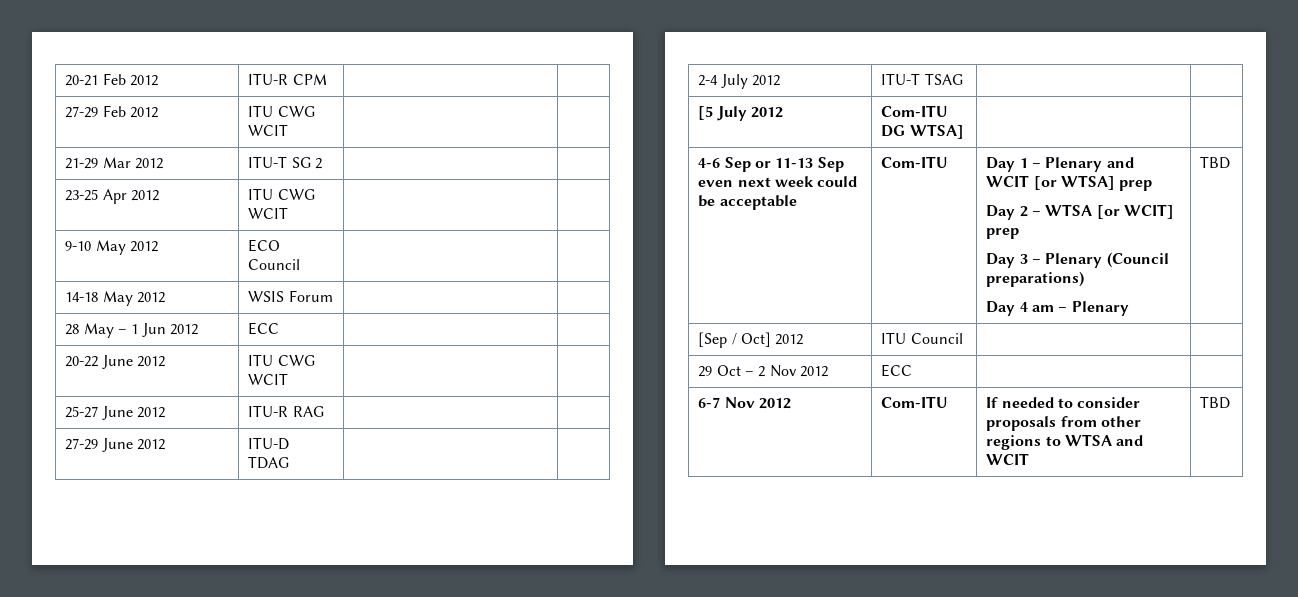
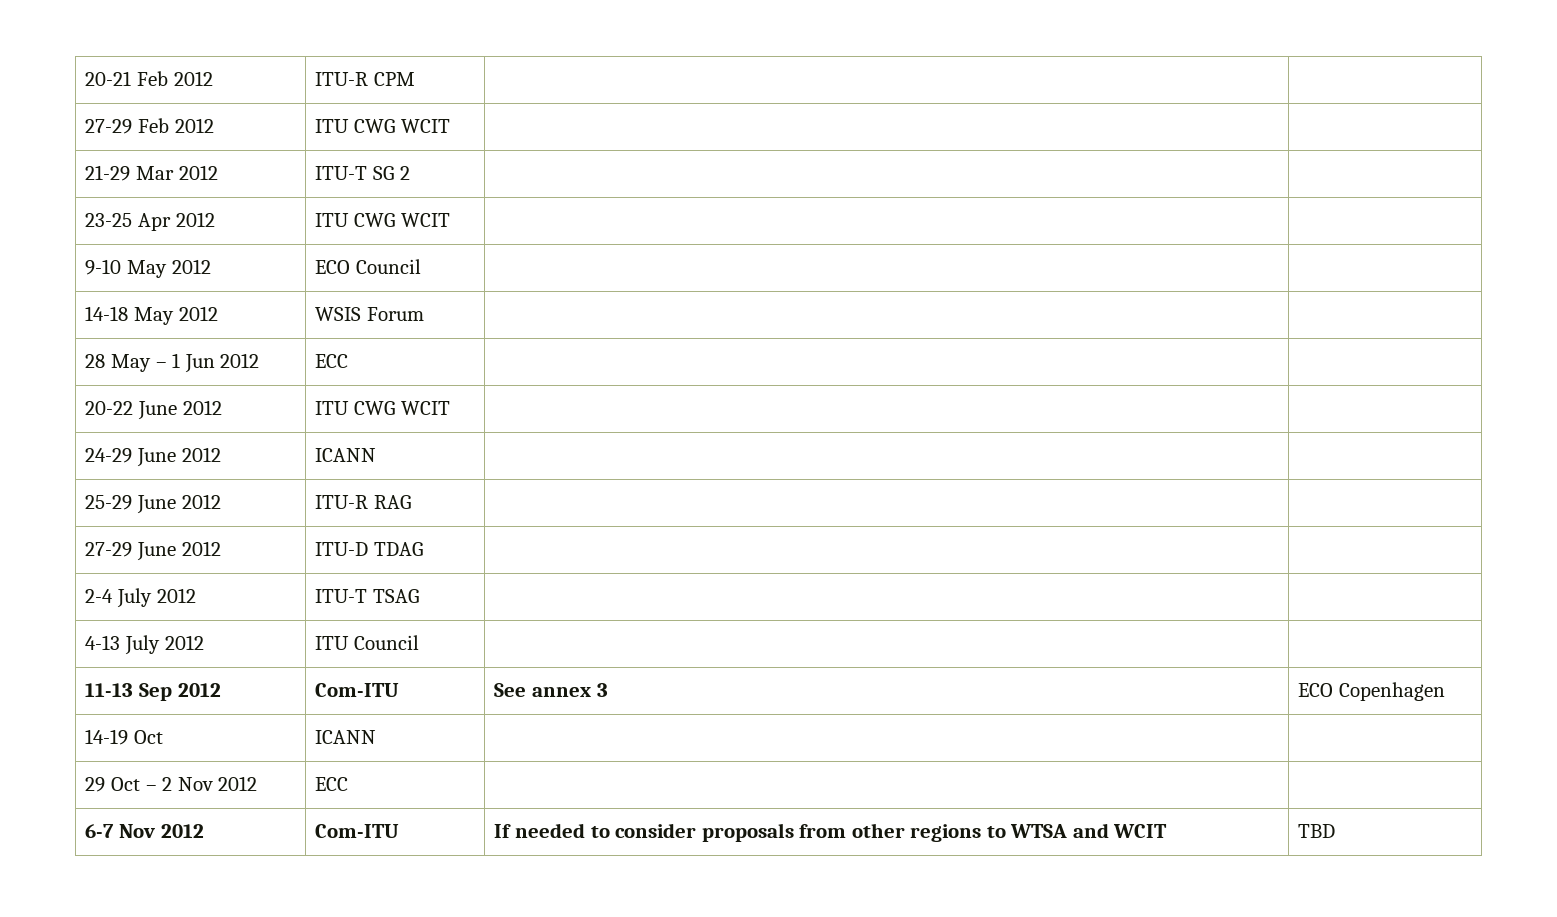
[65,406,99,418] 25-27 -> [85,447,221,467] [315,448,377,462] [85,495,133,510] 24-29 June 2012 | ICANN | | // 25-29
[698,106,783,121] [881,105,949,117] [881,124,964,139] [698,157,844,172] [698,176,858,187] [698,195,797,210] [881,156,949,168] [986,157,1134,172] [986,175,1153,191] [986,204,1174,220] [986,228,1020,239] [986,252,1169,268] [986,271,1085,287] [986,301,1129,316] [1200,156,1231,169] [698,332,804,348] [881,332,963,344] [5 July 2012 | Com-ITU DG WTSA] | | // 4-6 Sep or 11-13 Sep even next week could be acceptable | Com-ITU | Day 1 – Plenary and WCIT [or WTSA] prep // Day 2 – WTSA [or WCIT] prep // Day 3 – Plenary (Council preparations) // Day 4 am – Plenary | TBD // [Sep / Oct] 2012 | ITU Council -> [85,635,204,655] [315,635,419,650] [85,683,221,701] [315,683,400,697] [494,683,608,697] [1298,682,1445,701] [85,729,163,745] [315,730,377,744] 4-13 July 2012 | ITU Council | | // 11-13 Sep 2012 | Com-ITU | See annex 3 | ECO Copenhagen // 14-19 Oct | ICANN

